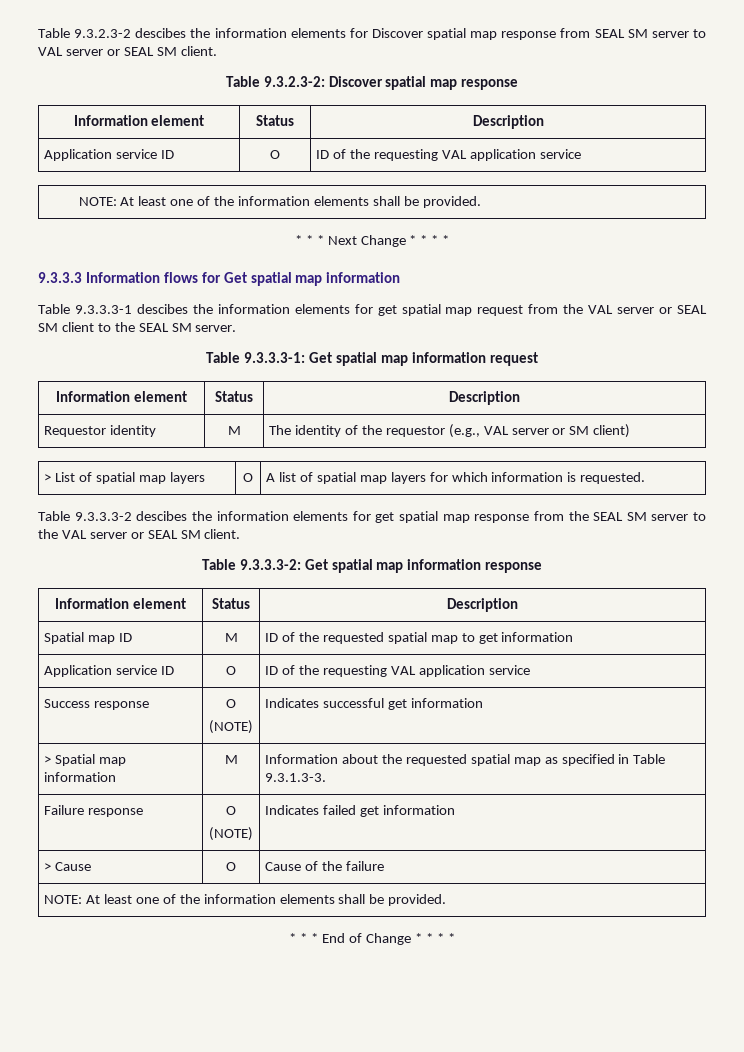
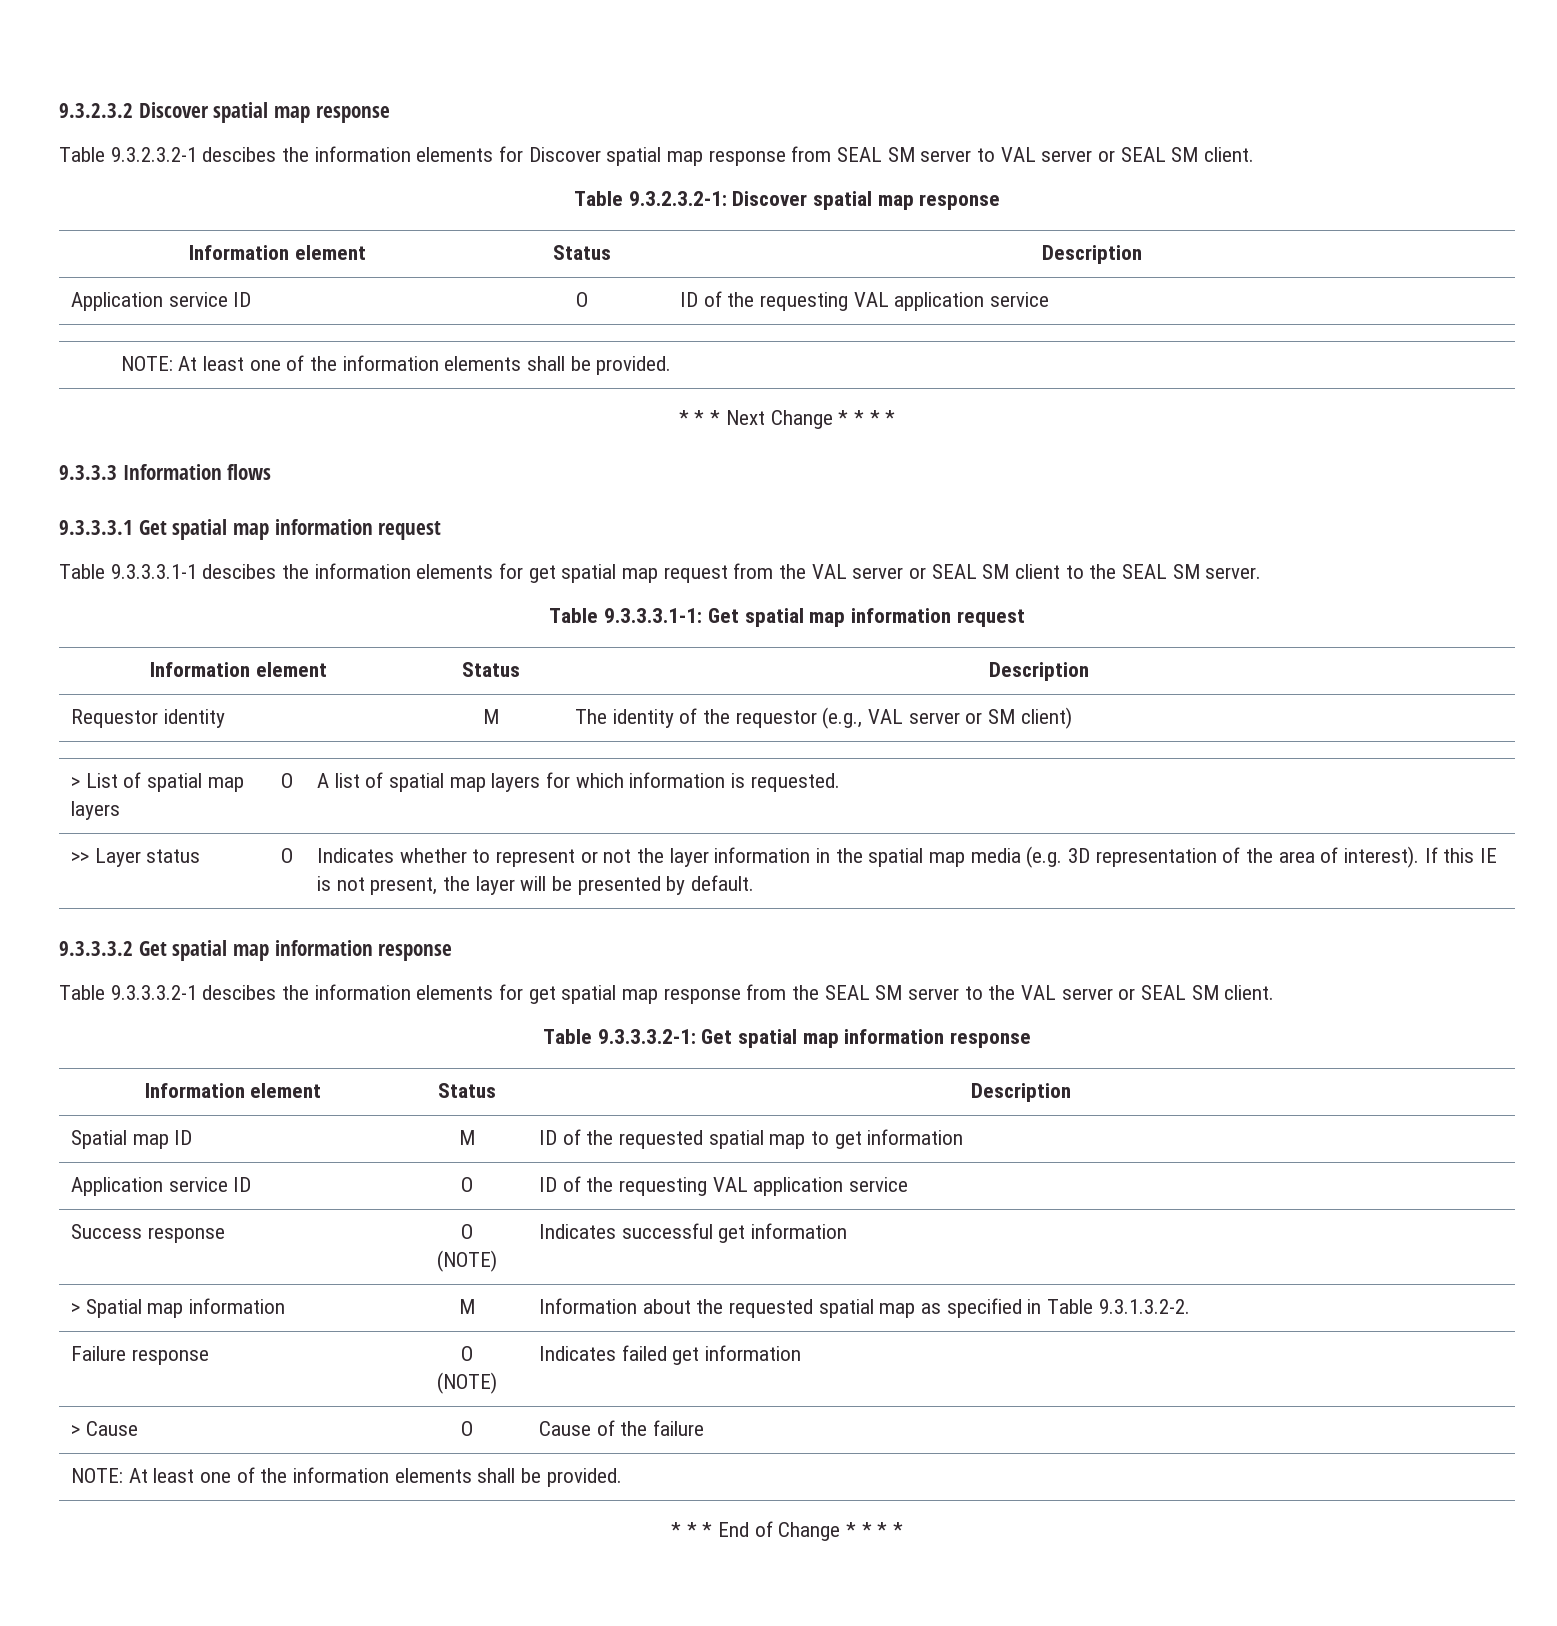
[38,28,132,38] Table 9.3.2.3-2 -> [59,102,390,123] [59,147,197,162] 9.3.2.3.2 Discover spatial map response // Table 9.3.2.3.2-1
[263,76,325,87] 9.3.2.3-2: -> [628,191,727,206] 9.3.2.3.2-1:
[201,272,401,286] [38,304,132,314] for Get spatial map information // Table 9.3.3.3-1 -> [59,519,442,540] [59,564,197,579] // 9.3.3.3.1 Get spatial map information request // Table 9.3.3.3.1-1
[244,352,306,363] 9.3.3.3-1: -> [604,608,703,623] 9.3.3.3.1-1:
[38,511,132,521] // Table 9.3.3.3-2 -> [70,848,201,867] [281,848,293,863] [316,846,1497,868] [316,875,754,895] [59,940,453,961] [59,985,197,1000] // >> Layer status | O | Indicates whether to represent or not the layer information in the spatial map media (e.g. 3D representation of the area of interest). If this IE is not present, the layer will be presented by default. // 9.3.3.3.2 Get spatial map information response // Table 9.3.3.3.2-1
[239,559,301,570] 9.3.3.3-2: -> [597,1029,696,1044] 9.3.3.3.2-1:
[265,773,327,782] 9.3.1.3-3. -> [1098,1299,1190,1314] 9.3.1.3.2-2.

